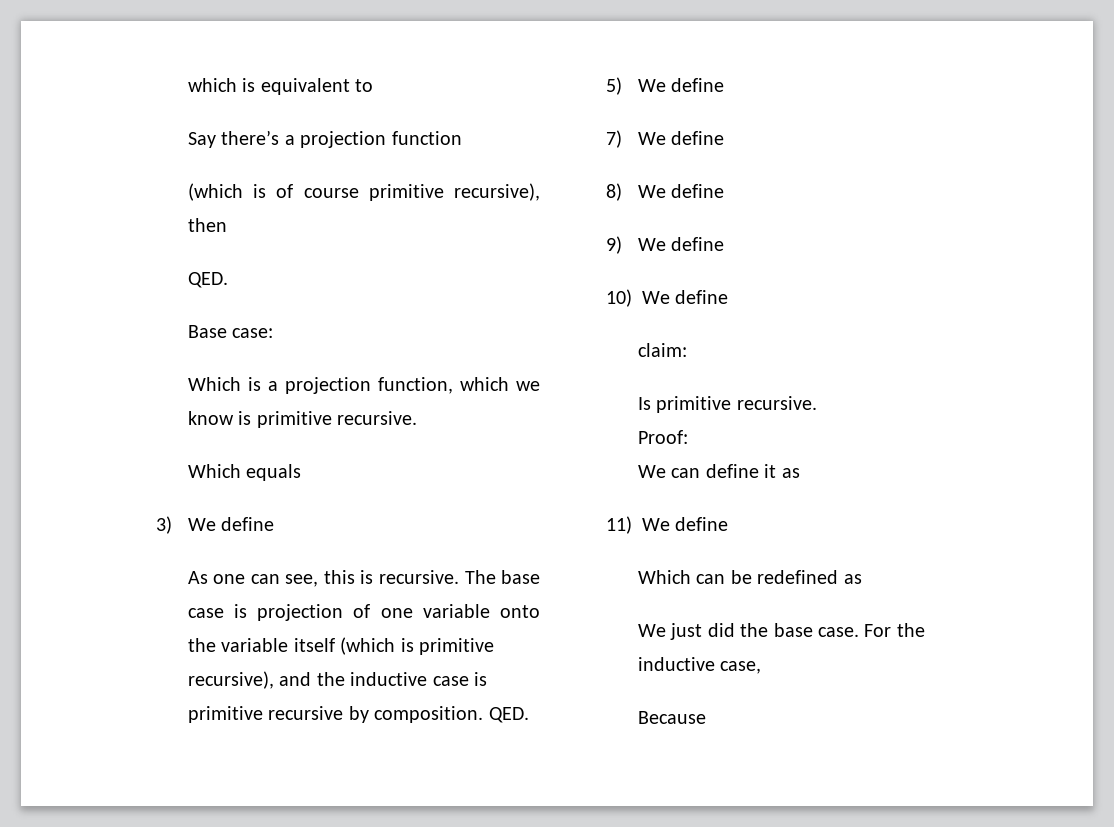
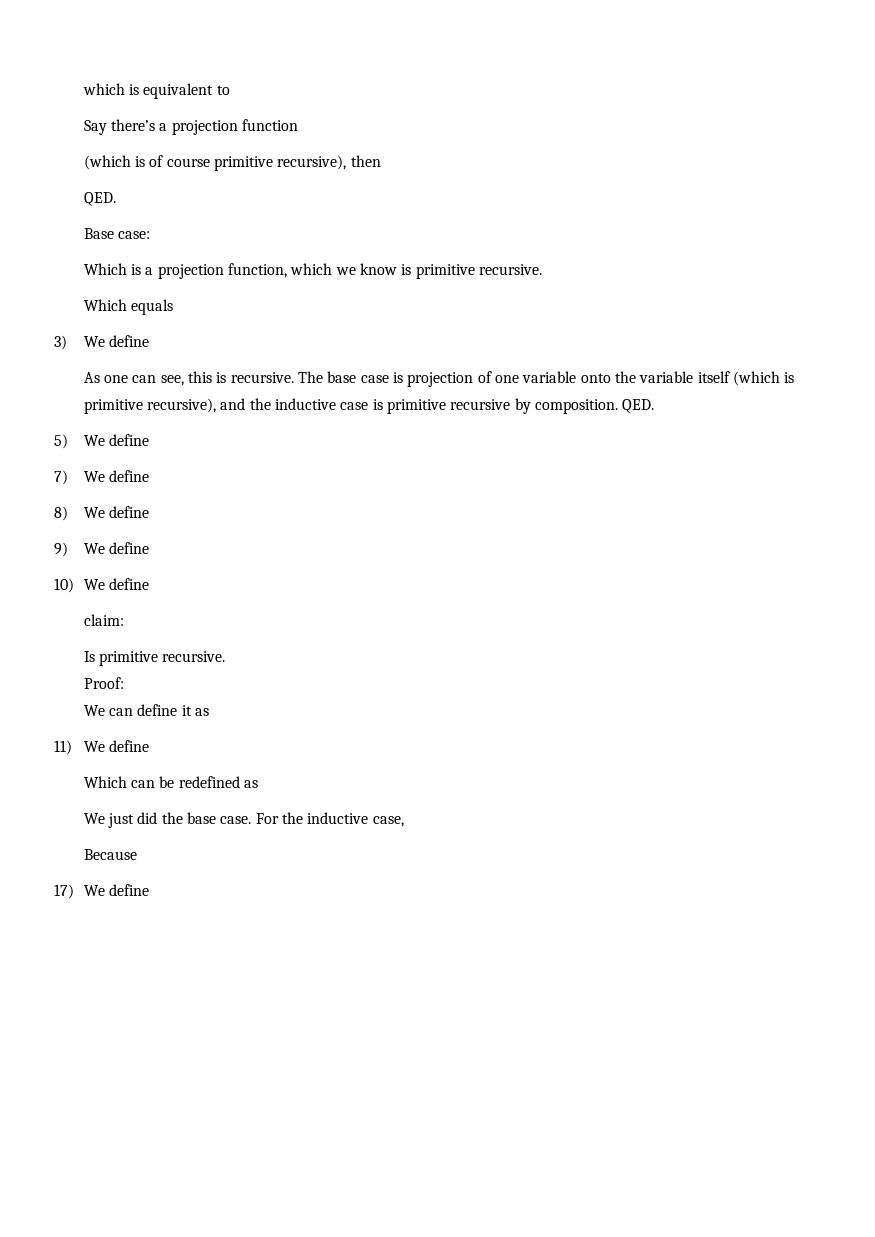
(706, 717) none -> [53,884,150,899] // 17) We define

